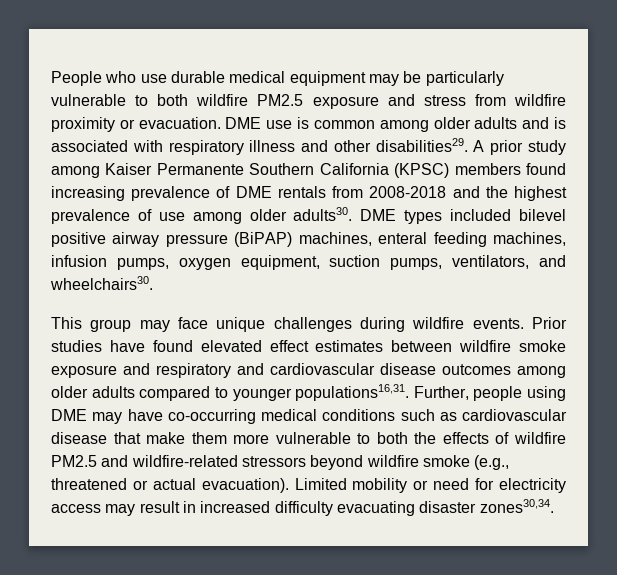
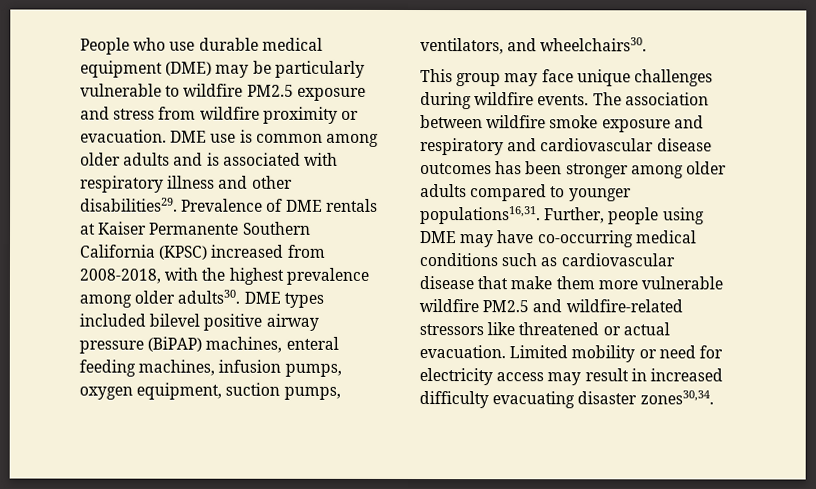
(366, 78) none -> [165,61,213,76] (DME)
[157,94,189,106] both -> (181, 91) none
[473,140,566,155] [51,166,100,178] A prior study among -> [181,198,378,212] [80,223,96,235] Prevalence of DME rentals at
[454,163,567,175] [51,186,480,201] members found increasing prevalence of DME rentals from 2008-2018 and -> [210,244,325,258] [79,267,199,284] increased from 2008-2018, with
[137,209,185,221] of use -> (369, 276) none
[532,317,567,329] [51,340,384,352] Prior studies have found elevated effect estimates -> [592,92,709,106] The association
(511, 369) none -> [495,161,629,179] has been stronger
[357,432,510,444] to both the effects of -> (723, 283) none
[310,455,510,470] beyond wildfire smoke (e.g., -> [487,322,516,336] like
[201,478,289,493] evacuation). -> [419,345,506,359] evacuation.

